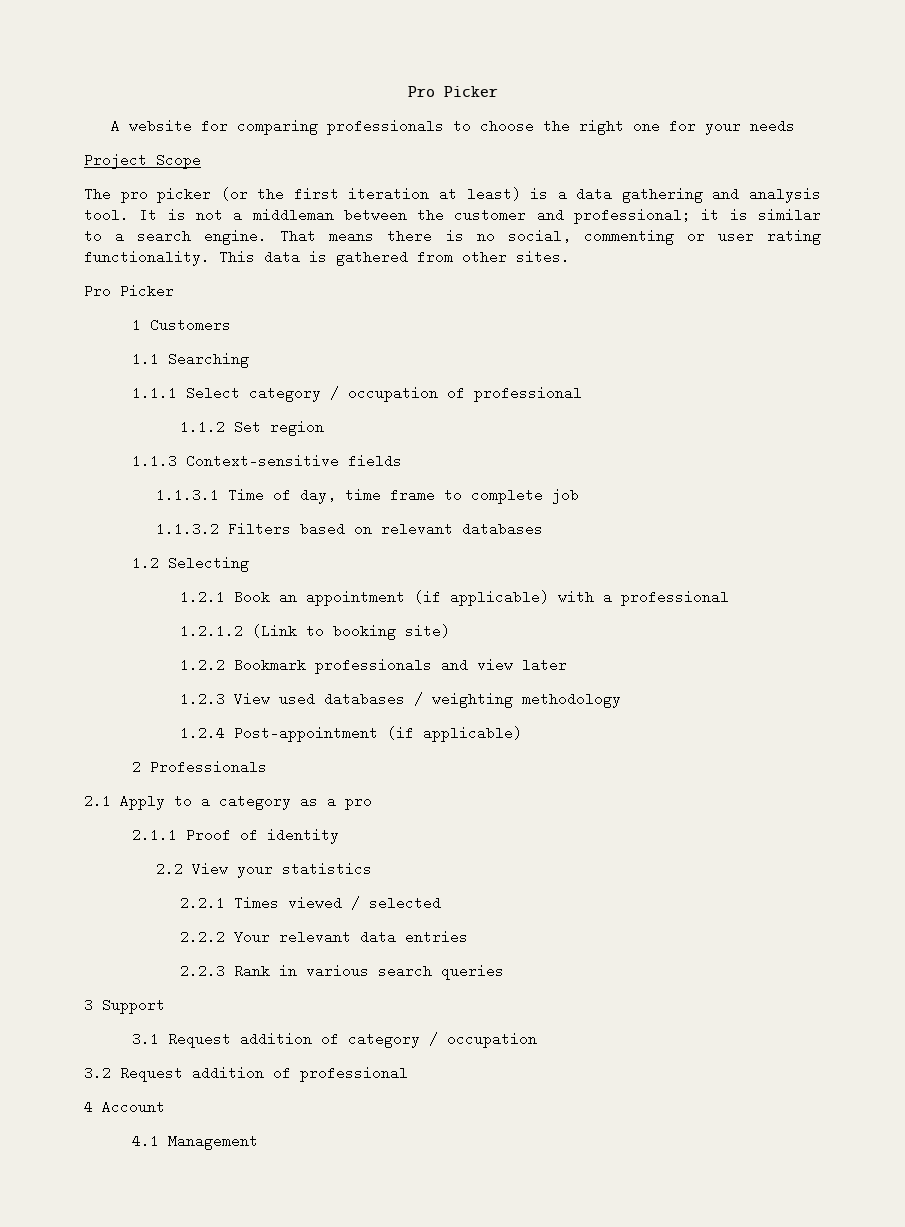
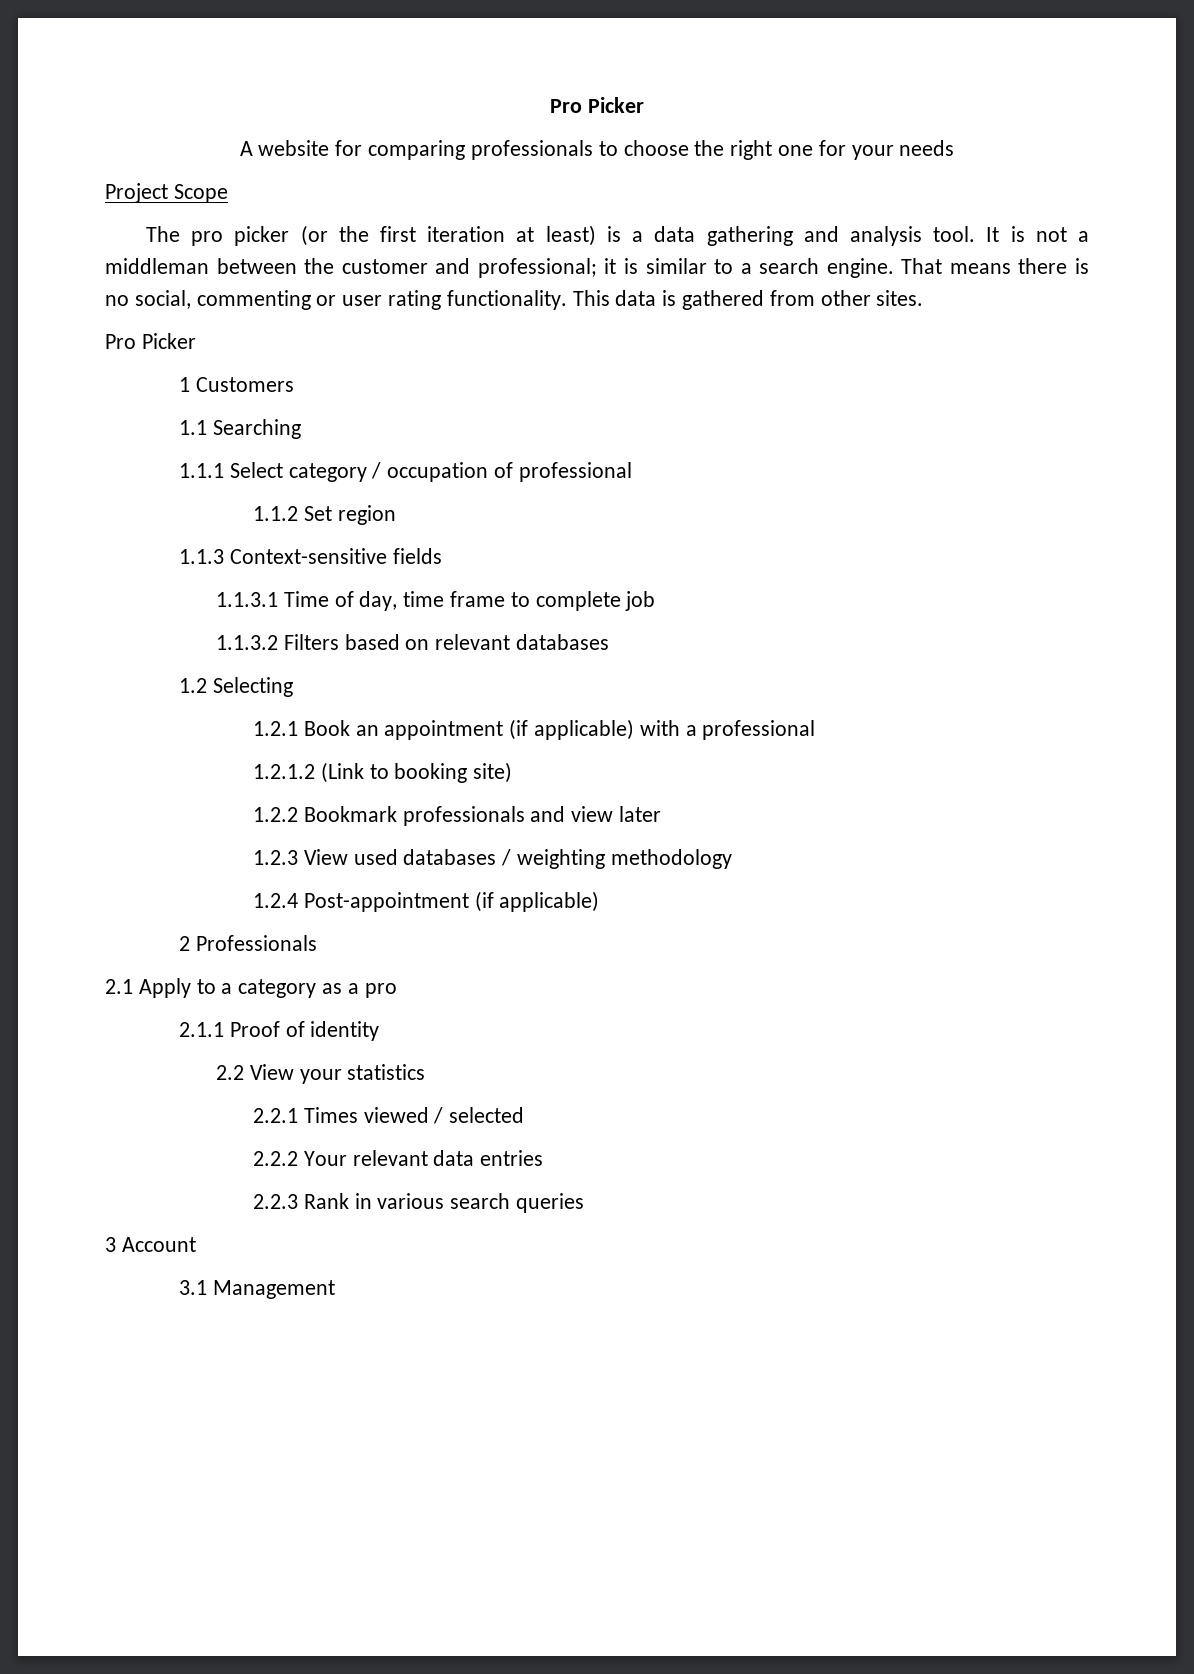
[102,998,165,1014] Support -> [121,1237,196,1252] Account
[167,1032,537,1048] [84,1066,408,1082] [84,1100,165,1114] [131,1134,159,1148] Request addition of category / occupation // 3.2 Request addition of professional // 4 Account // 4.1 -> (207, 1287) none

